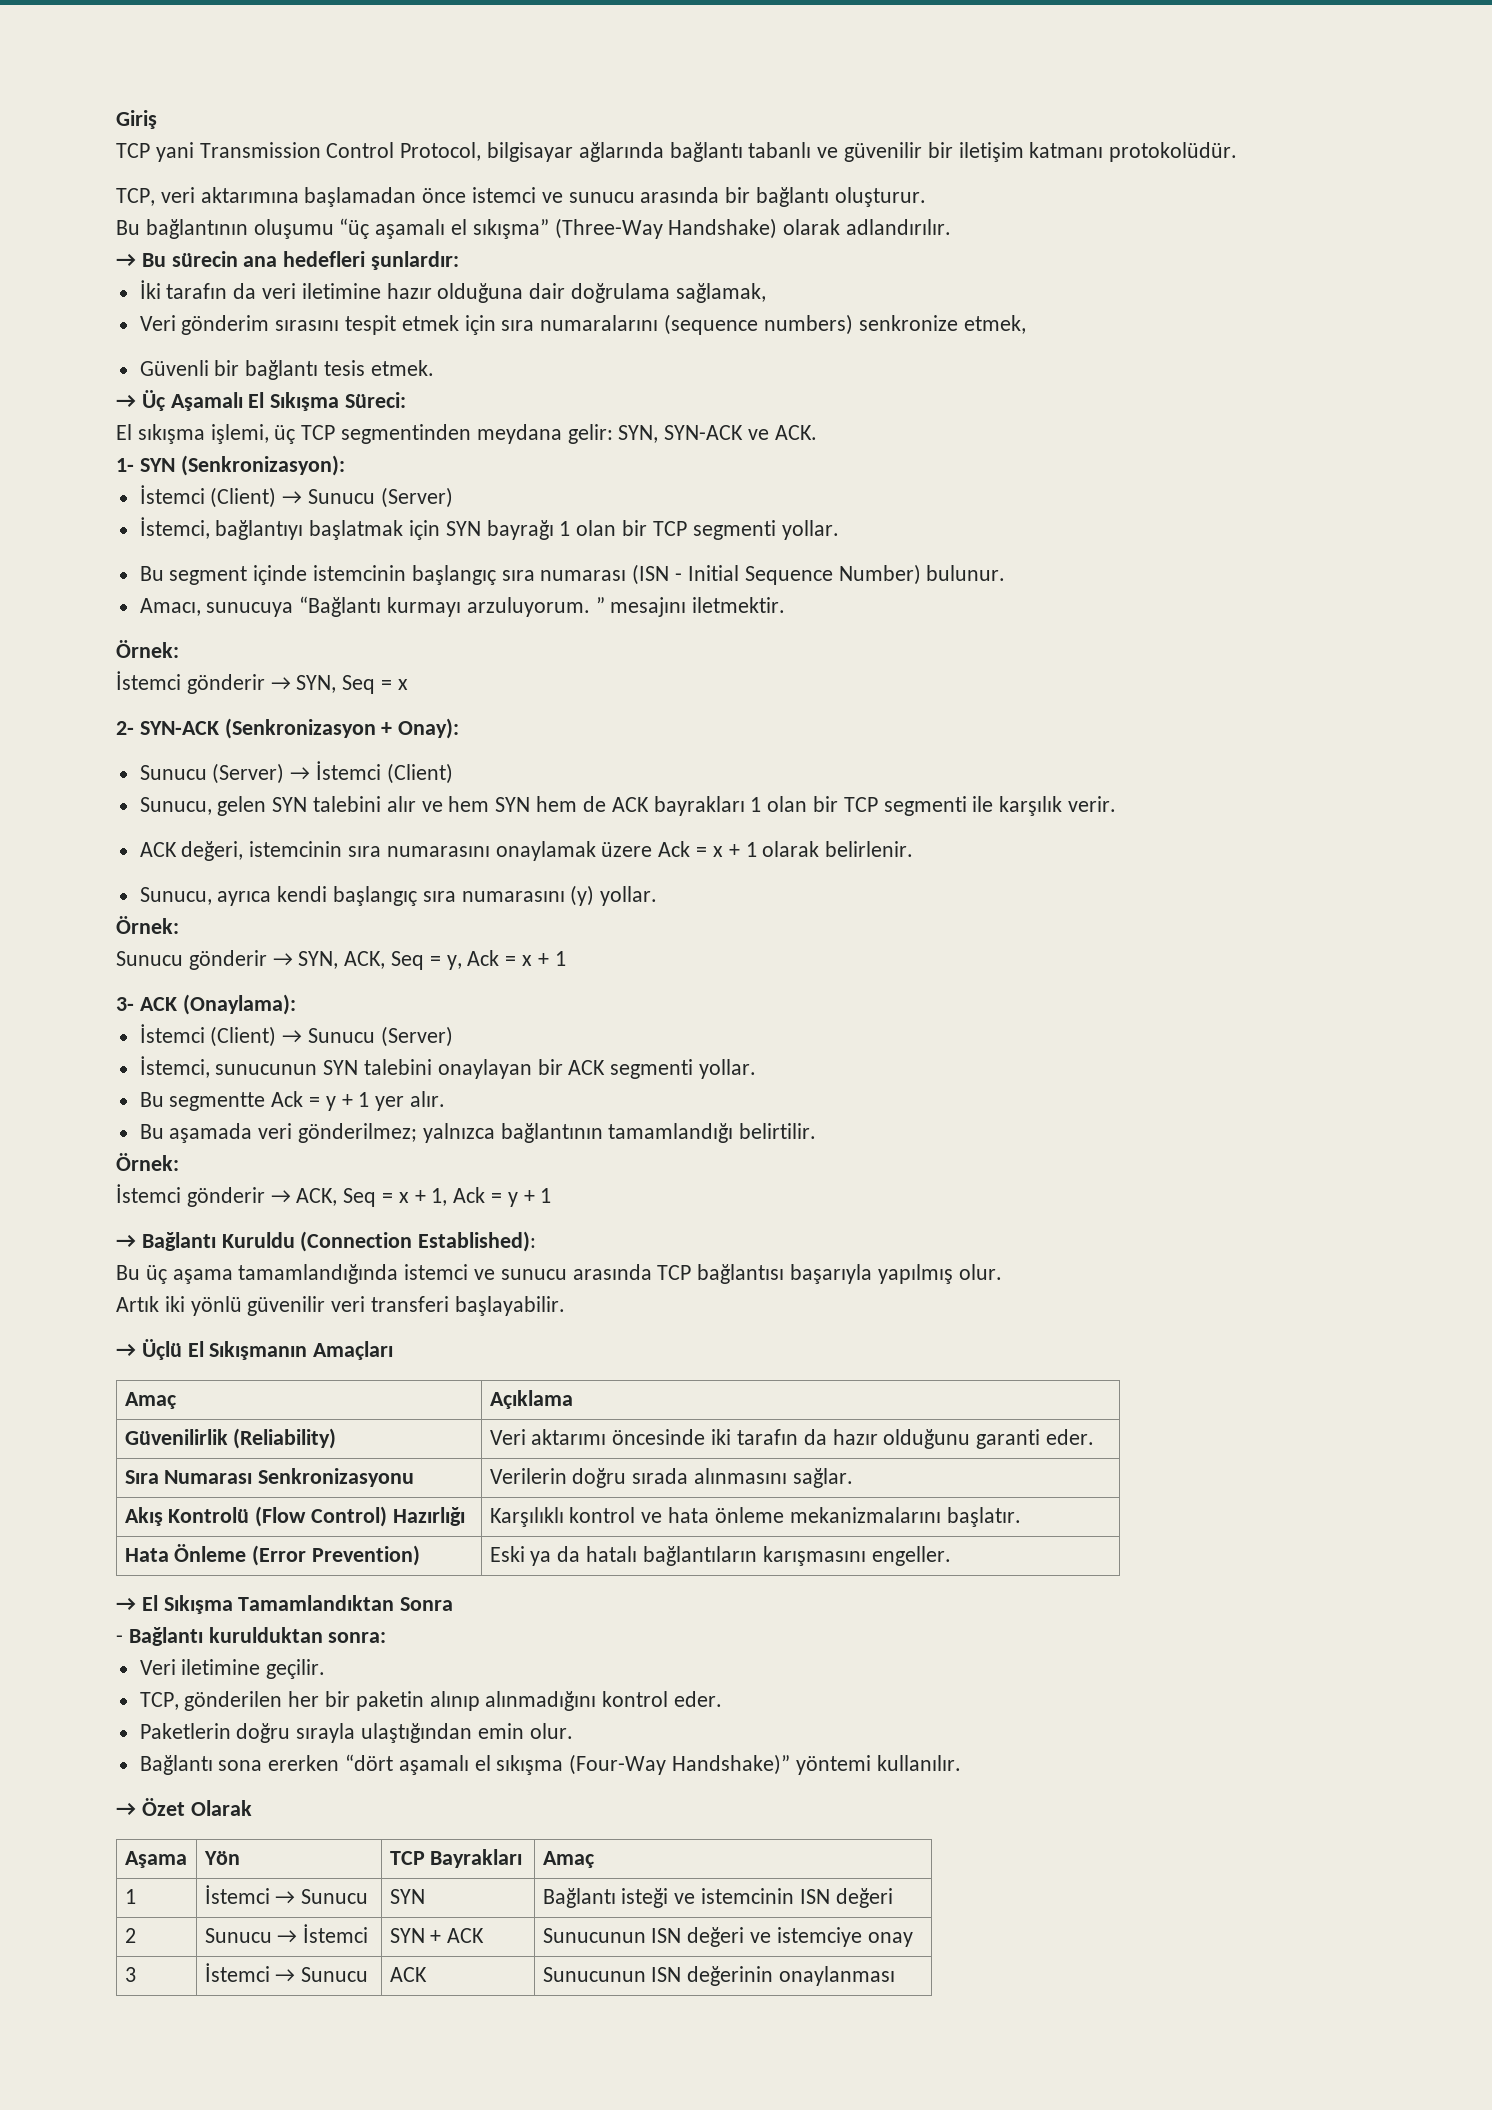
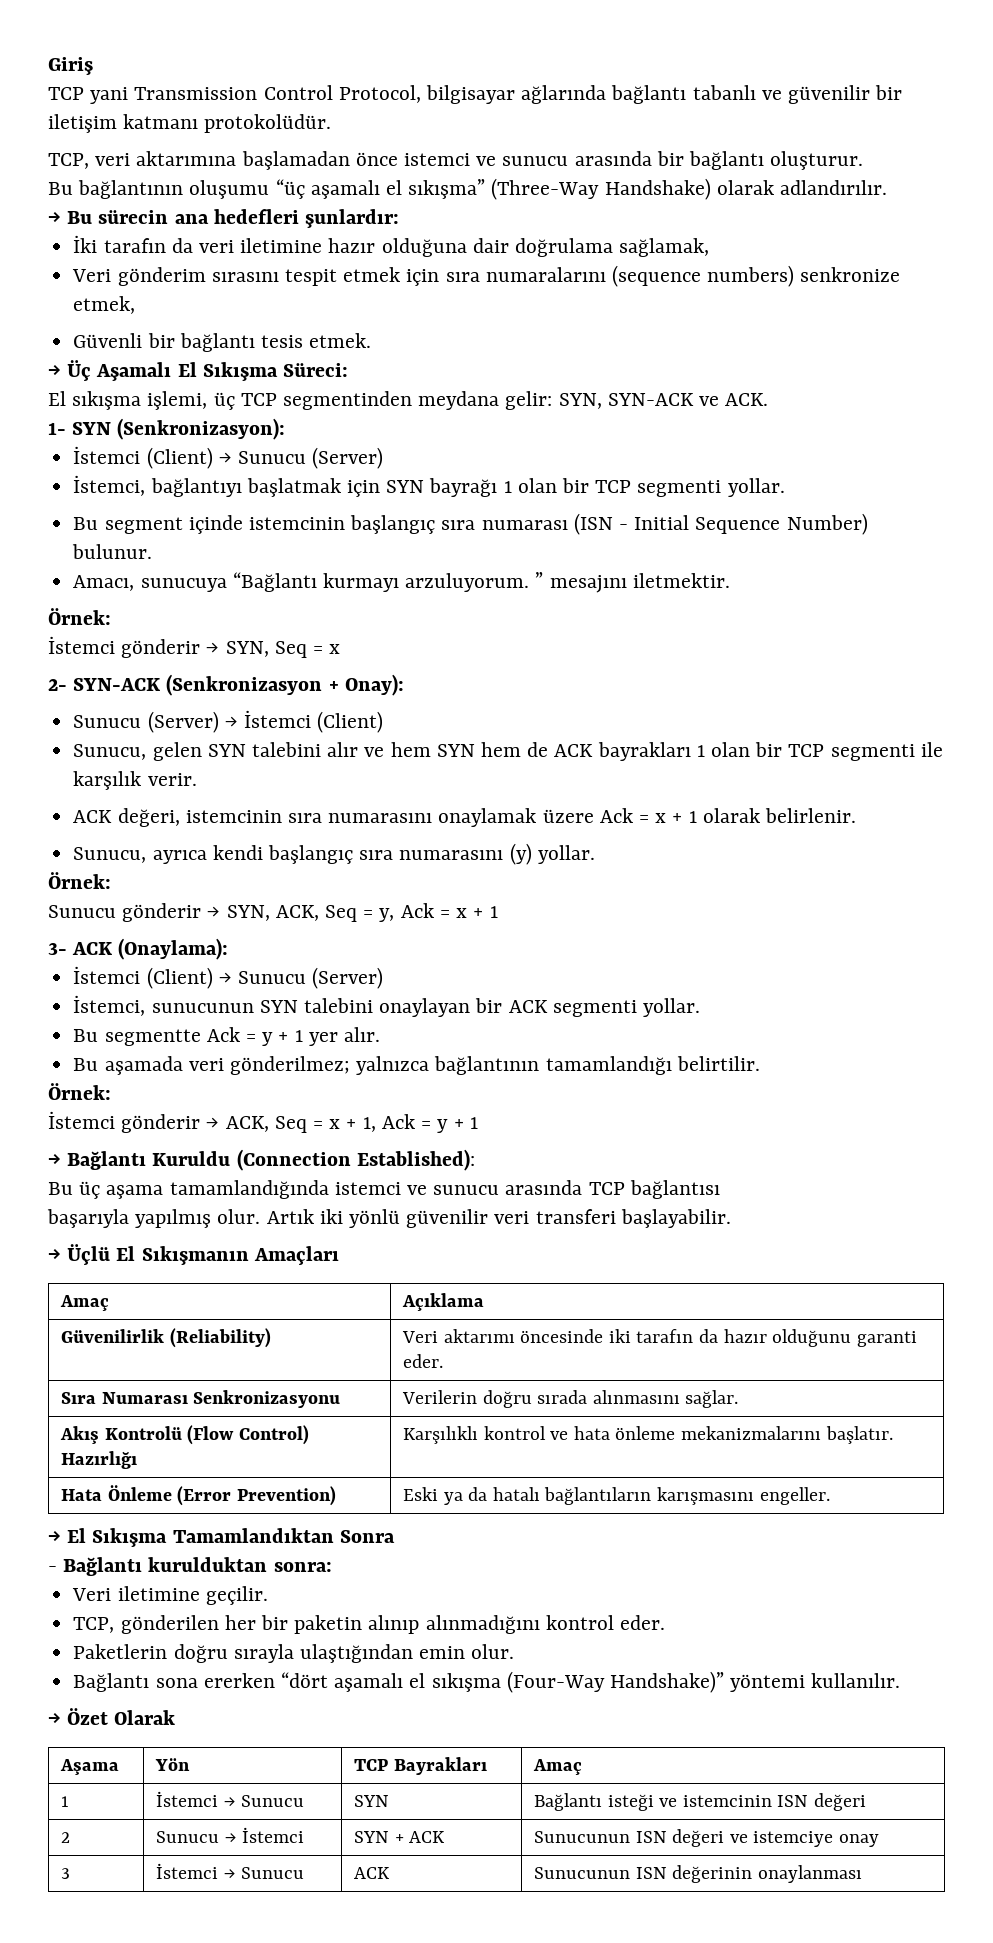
(785, 1274) none -> (720, 1189) //
(1002, 1272) // -> (261, 1216) none

